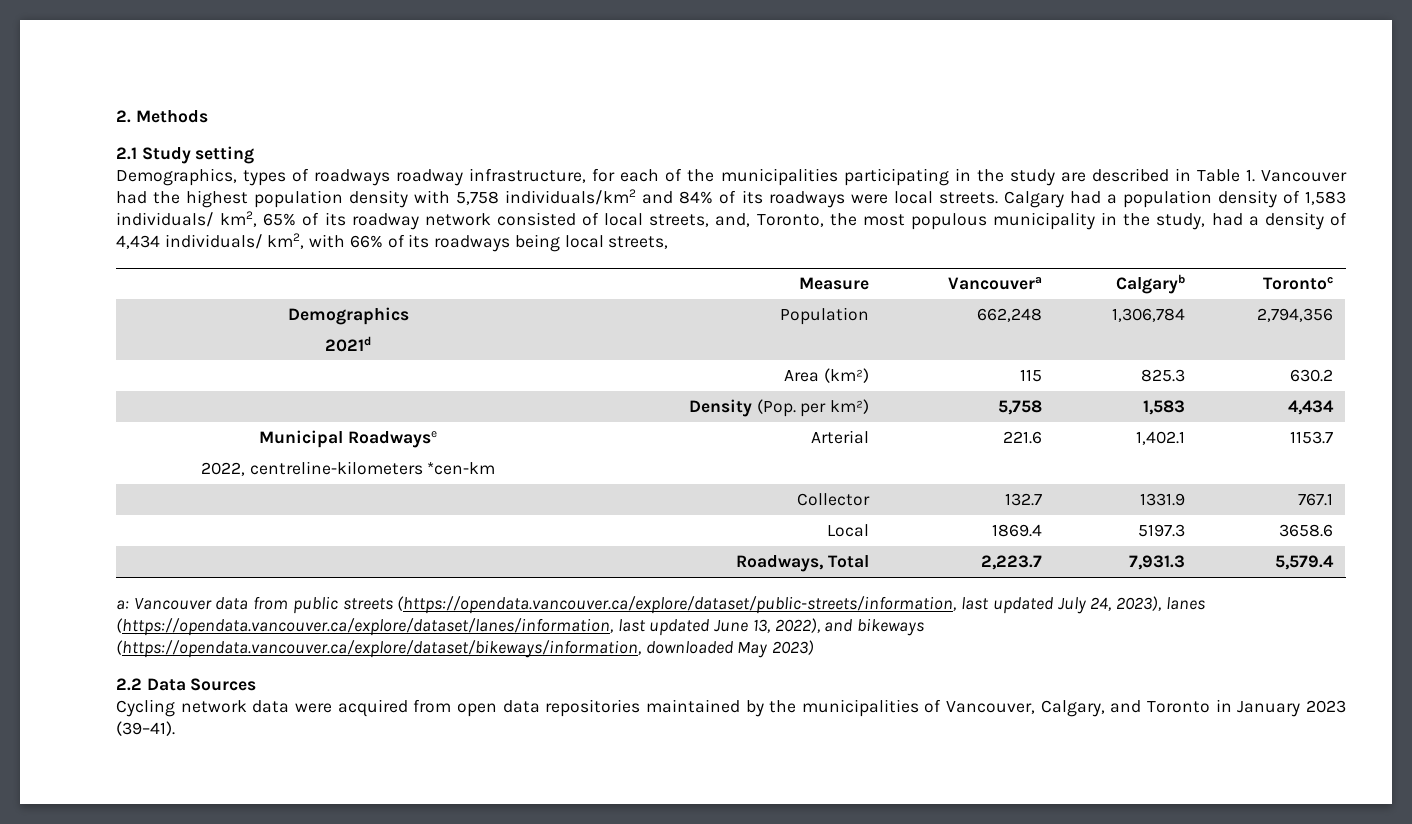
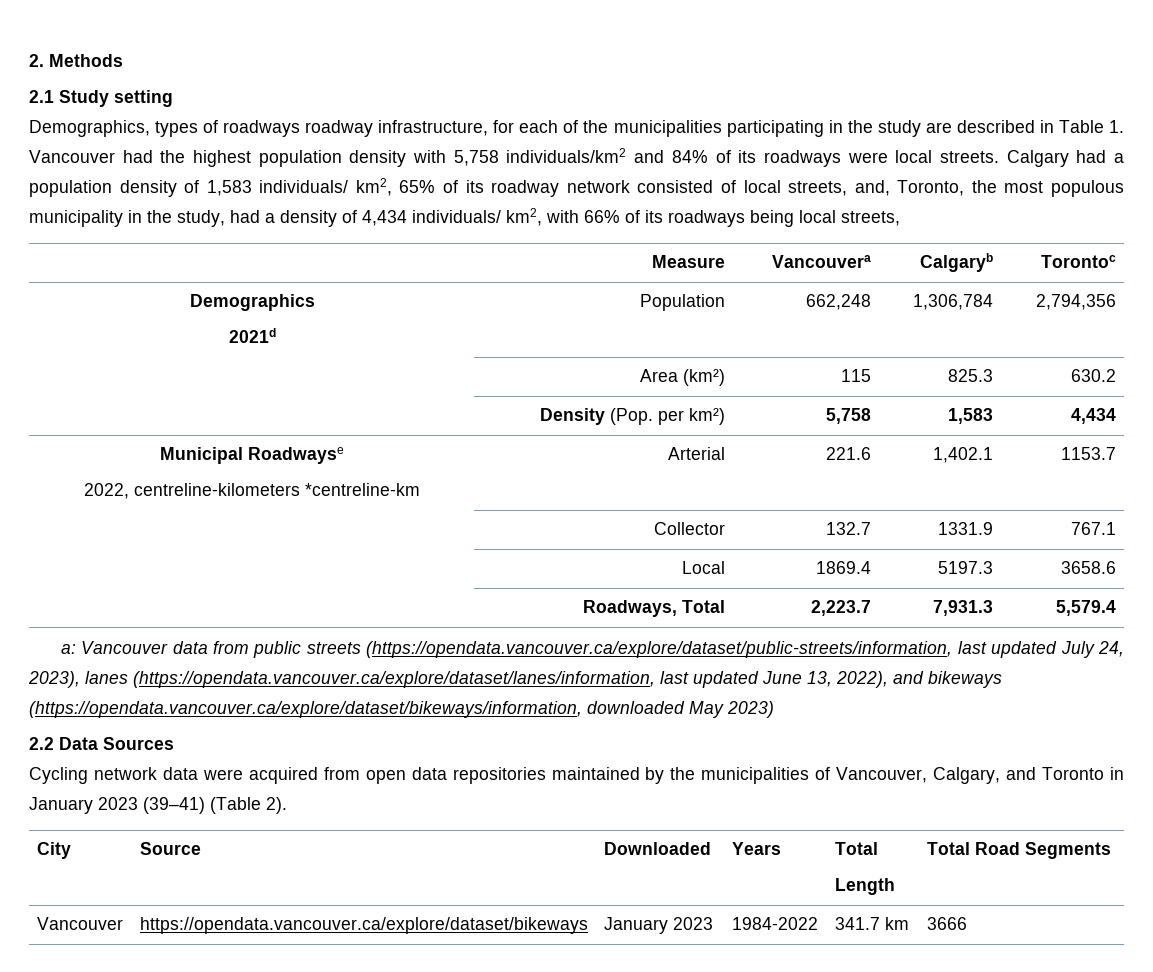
[427,462,496,475] *cen-km -> [305,483,420,496] *centreline-km
[116,721,175,736] (39–41). -> [143,797,287,814] [37,842,72,859] [140,842,202,855] [604,842,712,855] [732,842,782,855] [835,842,879,855] [835,878,896,895] [927,842,1112,859] [37,917,124,930] [140,917,589,934] [604,917,714,934] [732,917,819,930] [835,917,910,930] [927,917,968,930] (39–41) (Table 2). // City | Source | Downloaded | Years | Total // Length | Total Road Segments // Vancouver | https://opendata.vancouver.ca/explore/dataset/bikeways | January 2023 | 1984-2022 | 341.7 km | 3666

